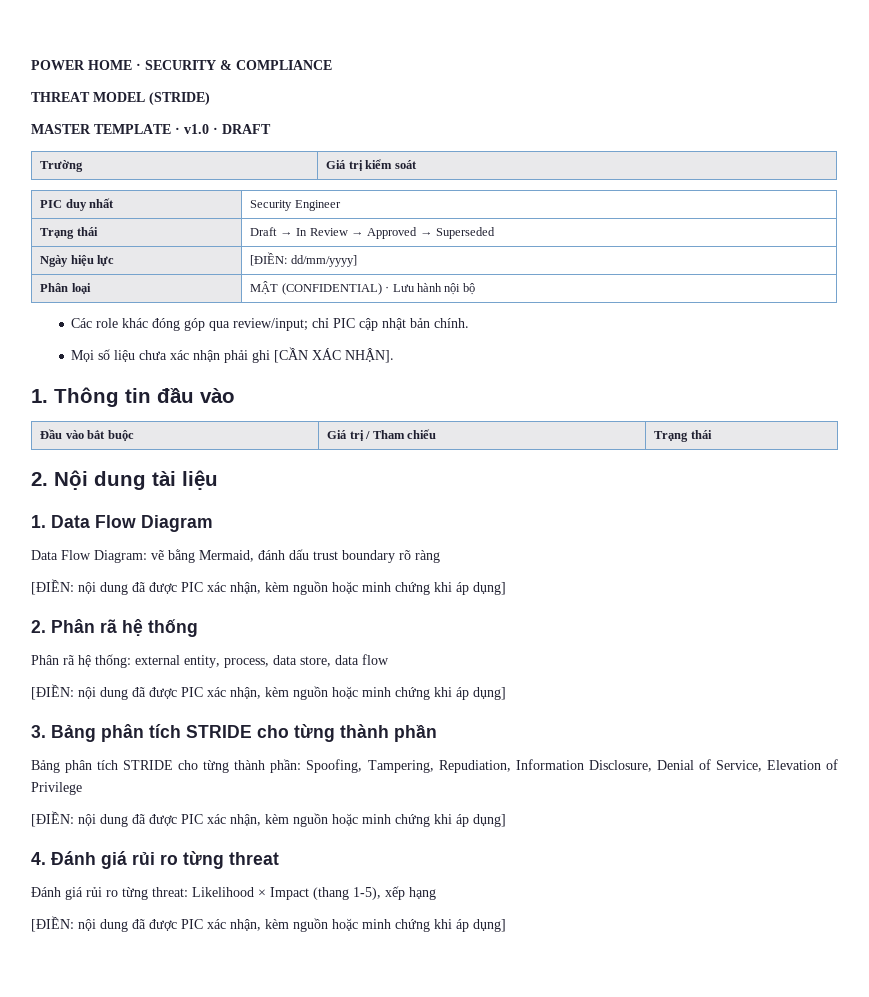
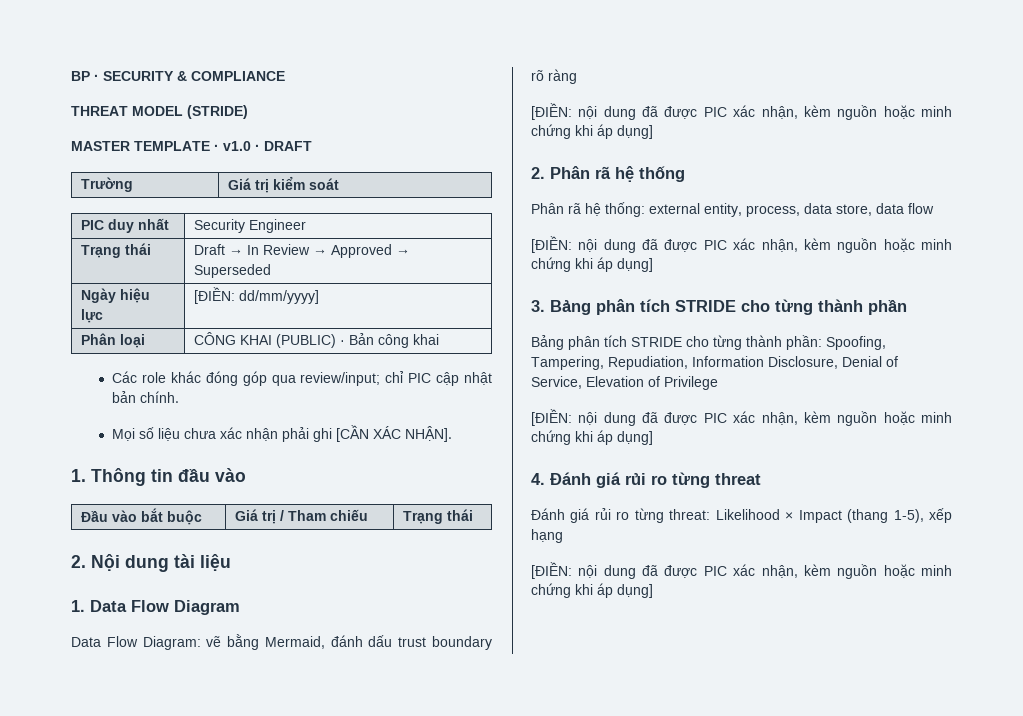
[31,60,132,70] POWER HOME -> [71,71,90,81] BP
[250,281,475,295] MẬT (CONFIDENTIAL) · Lưu hành nội bộ -> [193,332,439,348] CÔNG KHAI (PUBLIC) · Bản công khai

